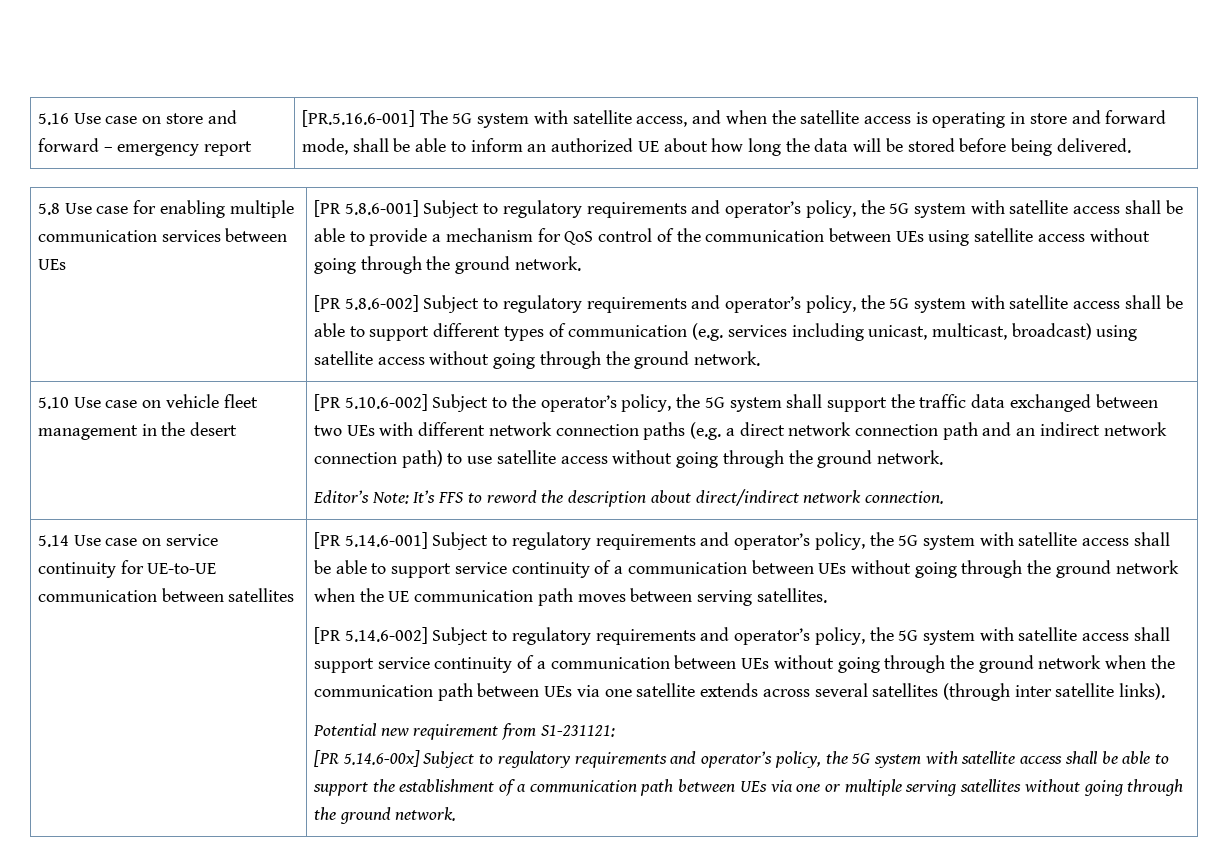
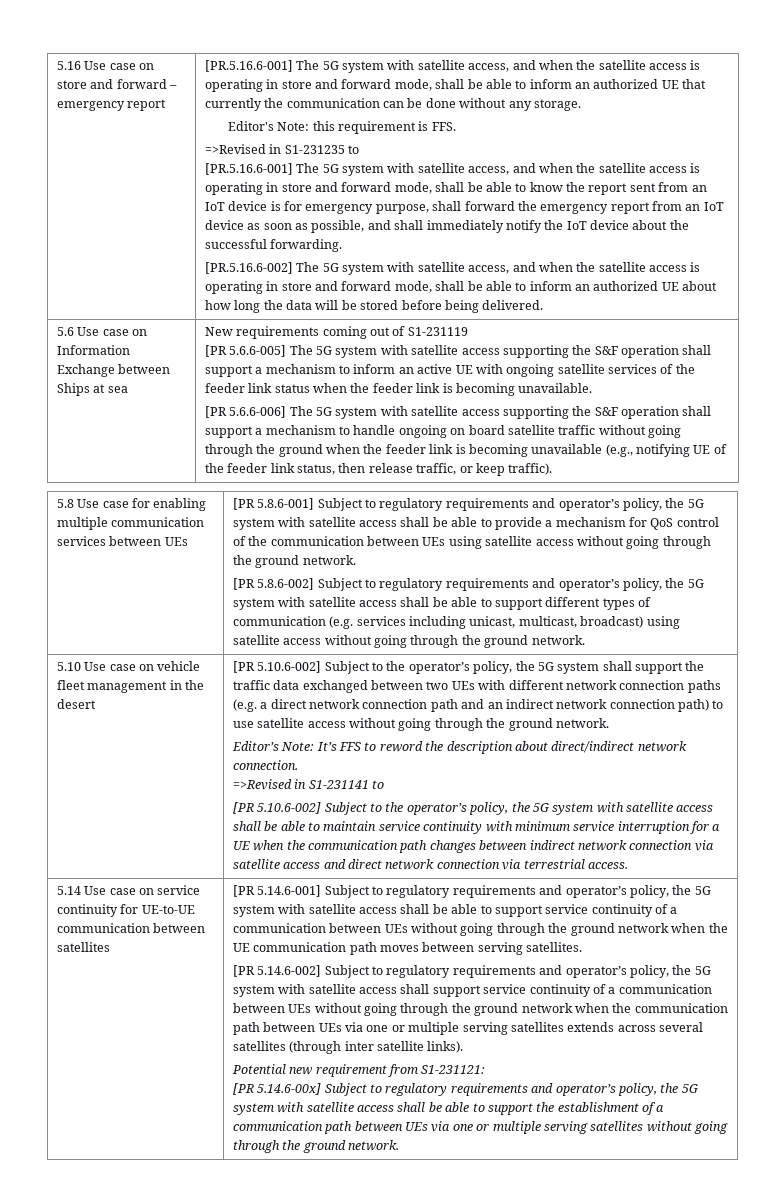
(659, 146) none -> [682,79,707,89] [204,98,581,111] [227,121,456,134] [204,144,360,154] [204,163,701,176] [204,182,707,195] [204,201,724,214] [204,220,689,233] [204,239,343,252] [204,262,701,275] [204,281,679,294] that currently the communication can be done without any storage. // Editor's Note: this requirement is FFS. // =>Revised in S1-231235 to // [PR.5.16.6-001] The 5G system with satellite access, and when the satellite access is operating in store and forward mode, shall be able to know the report sent from an IoT device is for emergency purpose, shall forward the emergency report from an IoT device as soon as possible, and shall immediately notify the IoT device about the successful forwarding. // [PR.5.16.6-002] The 5G system with satellite access, and when the satellite access is operating in store and forward mode, shall be able to inform an authorized UE
(1131, 145) none -> [56,327,148,336] [56,345,130,355] [56,364,171,377] [56,383,128,396] [204,326,468,339] [204,345,712,358] [204,364,695,377] [204,383,593,396] [204,406,712,419] [204,425,682,438] [204,444,727,457] [204,463,553,476] // 5.6 Use case on Information Exchange between Ships at sea | New requirements coming out of S1-231119 // [PR 5.6.6-005] The 5G system with satellite access supporting the S&F operation shall support a mechanism to inform an active UE with ongoing satellite services of the feeder link status when the feeder link is becoming unavailable. // [PR 5.6.6-006] The 5G system with satellite access supporting the S&F operation shall support a mechanism to handle ongoing on board satellite traffic without going through the ground when the feeder link is becoming unavailable (e.g., notifying UE of the feeder link status, then release traffic, or keep traffic).
(945, 497) none -> [232,779,385,790] [232,802,714,815] [232,821,721,834] [232,840,714,853] [232,859,628,870] // =>Revised in S1-231141 to // [PR 5.10.6-002] Subject to the operator’s policy, the 5G system with satellite access shall be able to maintain service continuity with minimum service interruption for a UE when the communication path changes between indirect network connection via satellite access and direct network connection via terrestrial access.
[636,683,696,697] satellite -> [391,1022,564,1035] or multiple serving satellites

